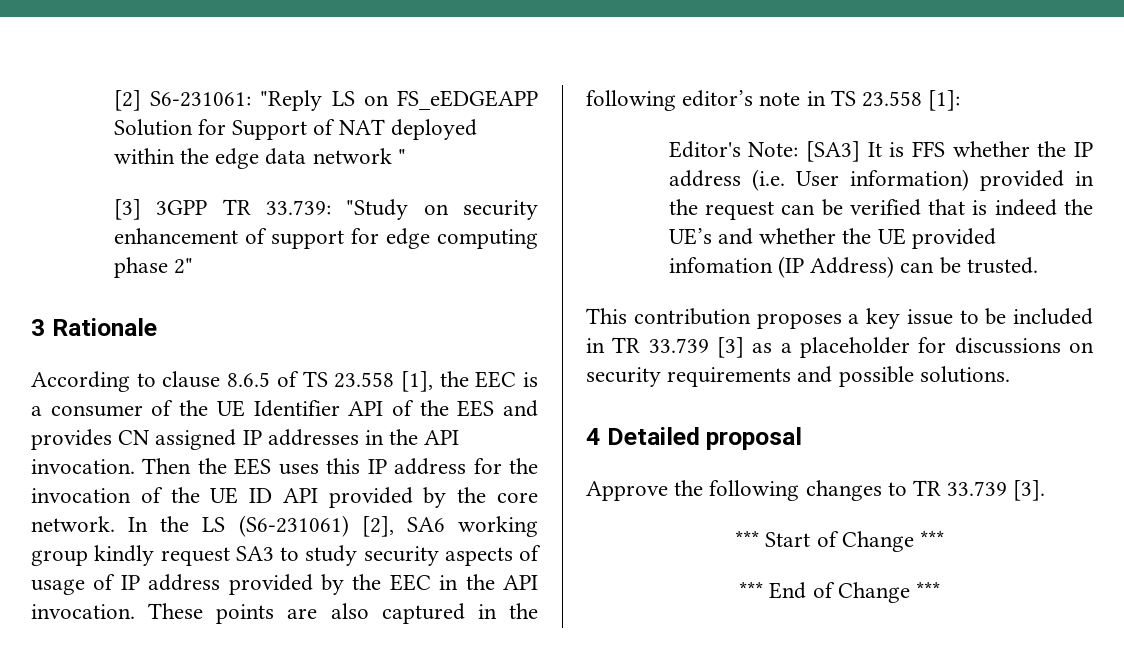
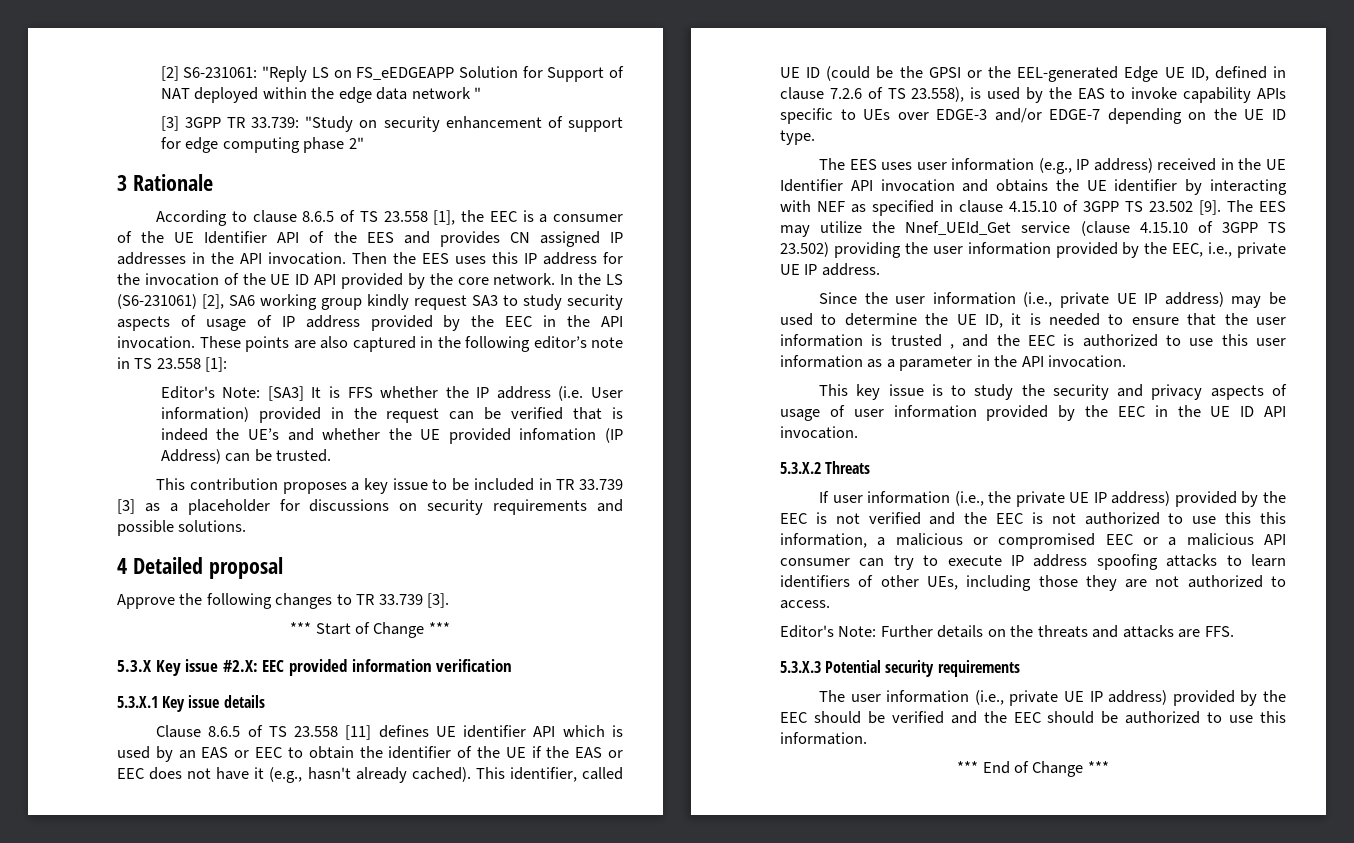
(944, 538) none -> [117,659,513,676] [117,695,265,712] [156,725,623,740] [117,746,623,762] [117,767,623,783] [780,66,1286,82] [780,87,1286,103] [780,108,1286,124] [780,130,815,145] [819,158,1286,174] [780,179,1287,195] [780,200,1286,216] [780,221,1286,237] [780,242,1286,258] [780,263,880,276] [819,292,1286,308] [780,313,1286,328] [780,334,1286,349] [780,355,1127,371] [819,384,1287,400] [780,405,1286,421] [780,426,858,439] [780,461,871,474] [819,491,1286,507] [780,512,1286,525] [780,533,1286,549] [780,554,1286,570] [780,575,1286,591] [780,600,830,609] [780,625,1234,638] [780,660,1020,677] [819,690,1286,706] [780,711,1286,724] [780,732,867,745] // 5.3.X Key issue #2.X: EEC provided information verification // 5.3.X.1 Key issue details // Clause 8.6.5 of TS 23.558 [11] defines UE identifier API which is used by an EAS or EEC to obtain the identifier of the UE if the EAS or EEC does not have it (e.g., hasn't already cached). This identifier, called UE ID (could be the GPSI or the EEL-generated Edge UE ID, defined in clause 7.2.6 of TS 23.558), is used by the EAS to invoke capability APIs specific to UEs over EDGE-3 and/or EDGE-7 depending on the UE ID type. // The EES uses user information (e.g., IP address) received in the UE Identifier API invocation and obtains the UE identifier by interacting with NEF as specified in clause 4.15.10 of 3GPP TS 23.502 [9]. The EES may utilize the Nnef_UEId_Get service (clause 4.15.10 of 3GPP TS 23.502) providing the user information provided by the EEC, i.e., private UE IP address. // Since the user information (i.e., private UE IP address) may be used to determine the UE ID, it is needed to ensure that the user information is trusted , and the EEC is authorized to use this user information as a parameter in the API invocation. // This key issue is to study the security and privacy aspects of usage of user information provided by the EEC in the UE ID API invocation. // 5.3.X.2 Threats // If user information (i.e., the private UE IP address) provided by the EEC is not verified and the EEC is not authorized to use this this information, a malicious or compromised EEC or a malicious API consumer can try to execute IP address spoofing attacks to learn identifiers of other UEs, including those they are not authorized to access. // Editor's Note: Further details on the threats and attacks are FFS. // 5.3.X.3 Potential security requirements // The user information (i.e., private UE IP address) provided by the EEC should be verified and the EEC should be authorized to use this information.

